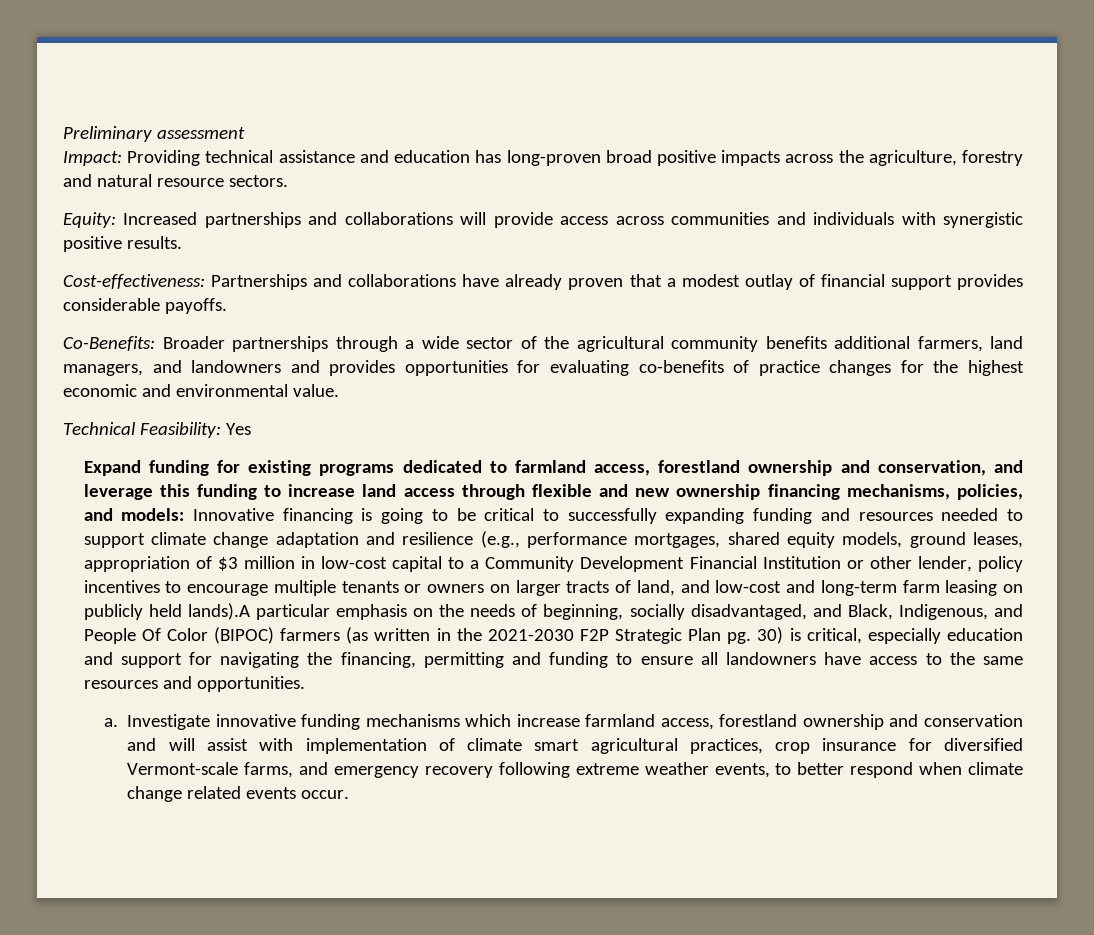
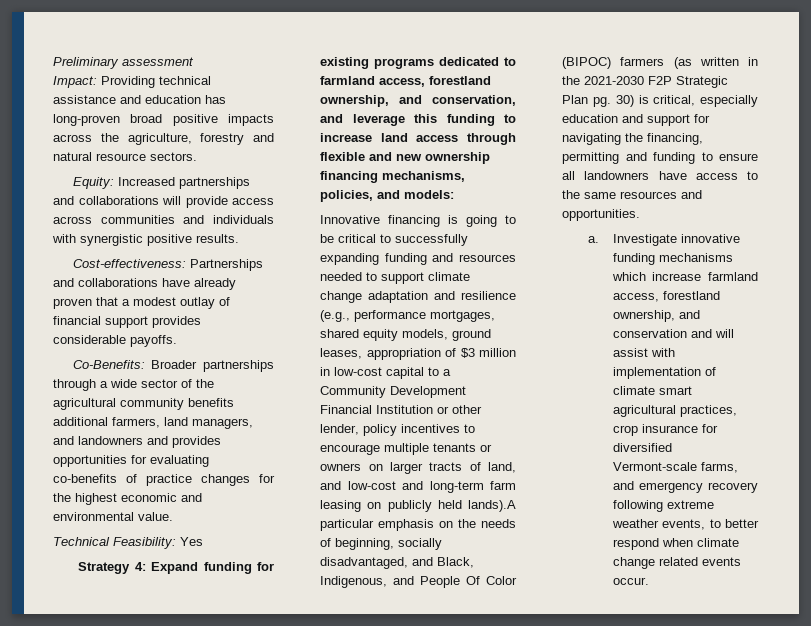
(251, 429) none -> [78,562,146,574] Strategy 4:
[748,460,833,476] ownership -> [320,95,390,107] ownership,
(185, 514) none -> (455, 194) //
[802,714,884,730] ownership -> [612,310,675,322] ownership,

